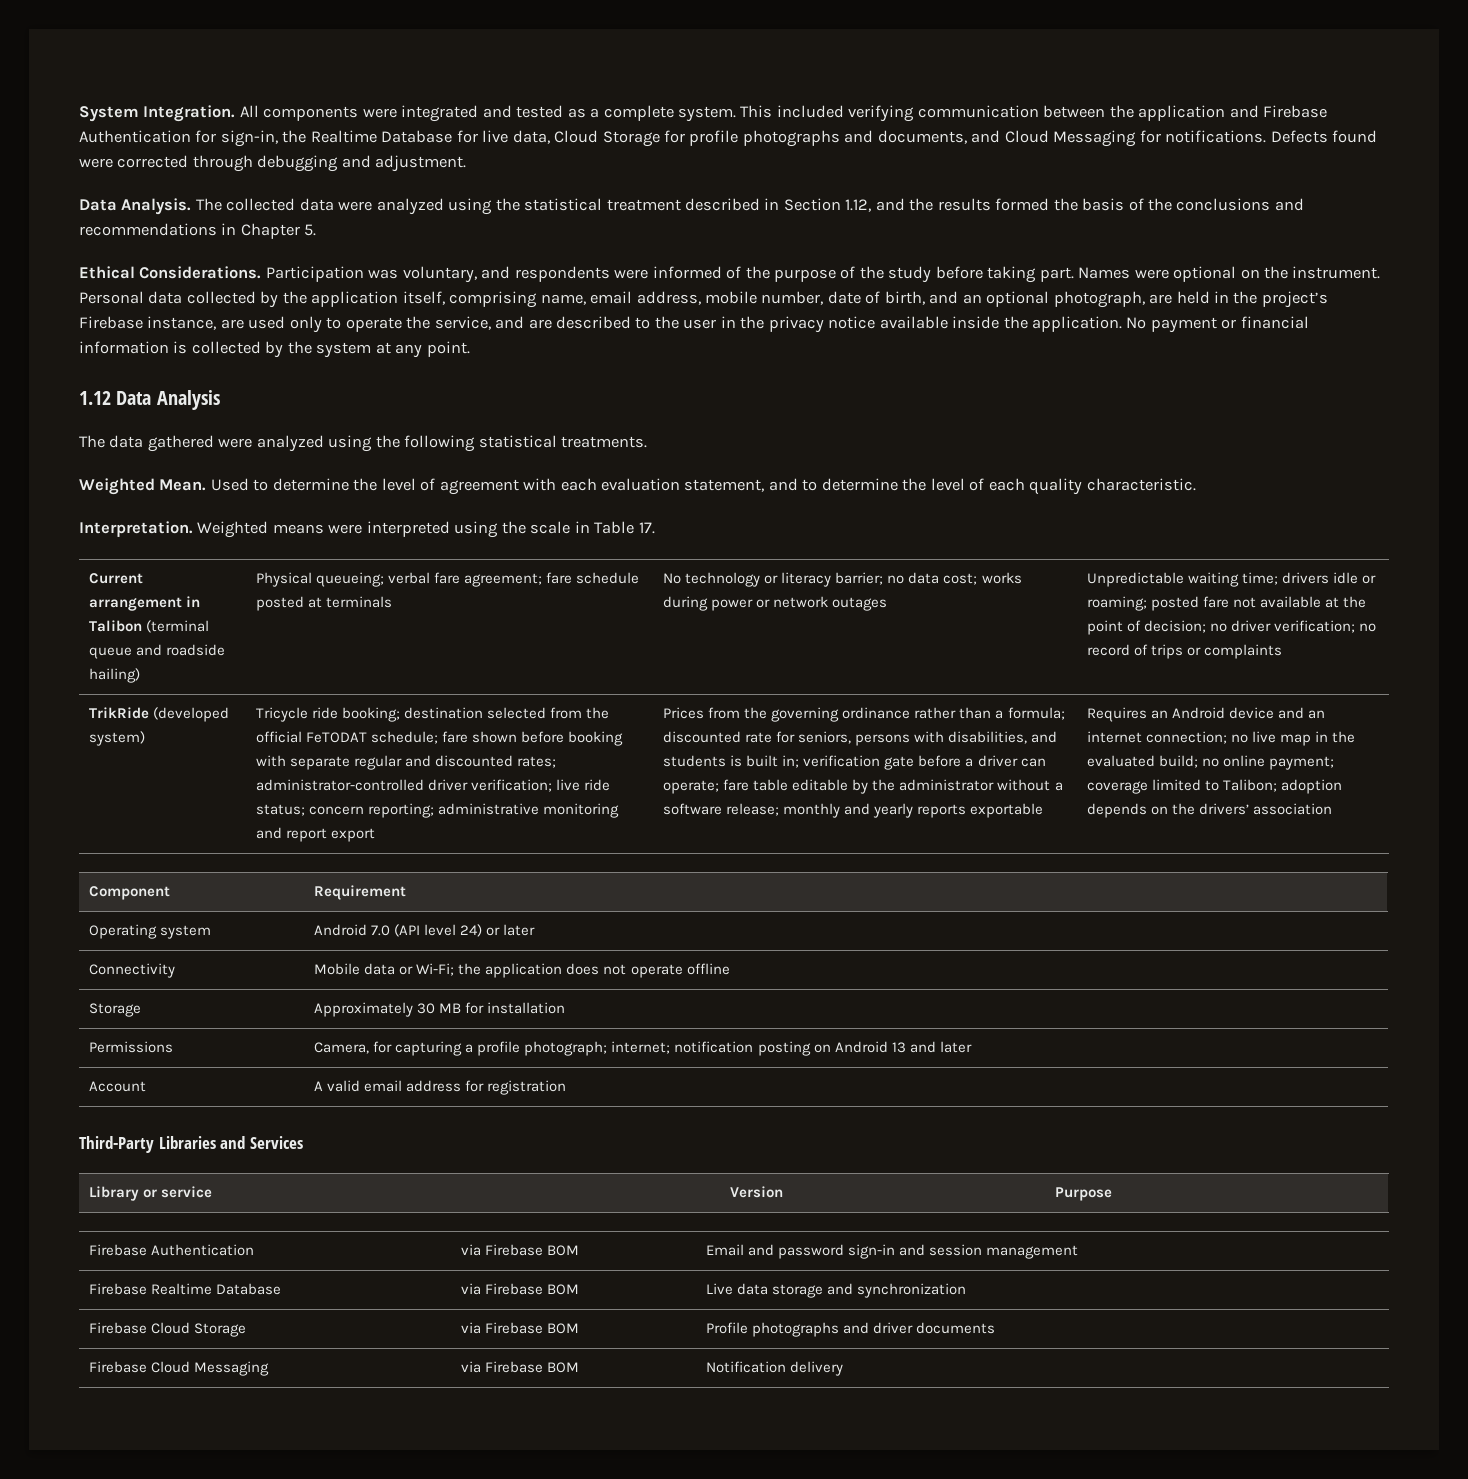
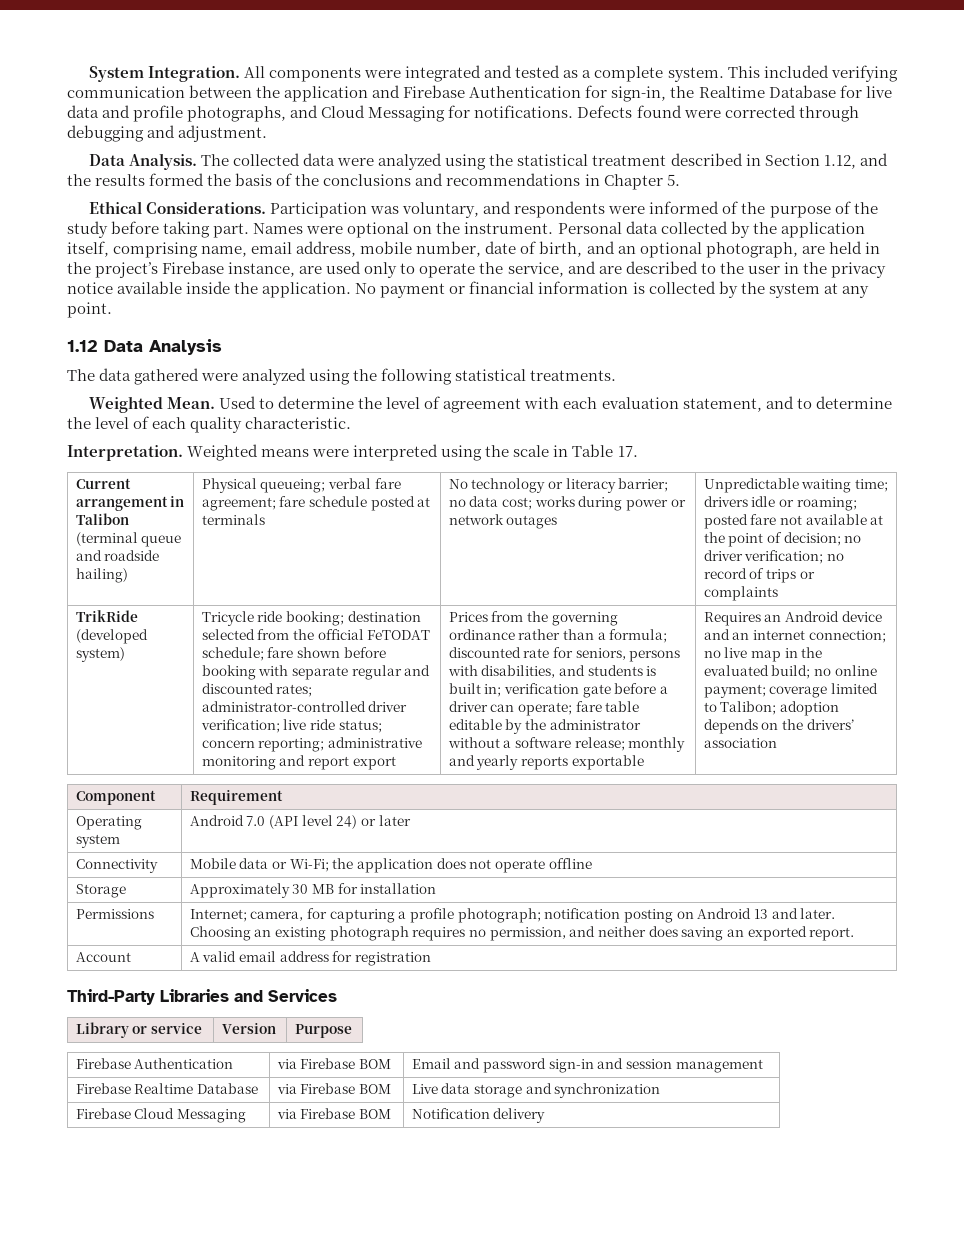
[512,130,967,147] data, Cloud Storage for profile photographs and documents, -> [67,105,287,122] data and profile photographs,
[314,1042,370,1054] Camera, -> [189,909,304,922] Internet; camera,
[611,1041,671,1054] internet; -> (541, 915) none
[939,1041,972,1053] later -> [800,908,836,919] [189,926,855,941] later. Choosing an existing photograph requires no permission, and neither does saving an exported report.
[89,1322,247,1337] [461,1322,580,1334] [706,1322,996,1337] // Firebase Cloud Storage | via Firebase BOM | Profile photographs and driver documents -> (661, 1090) none

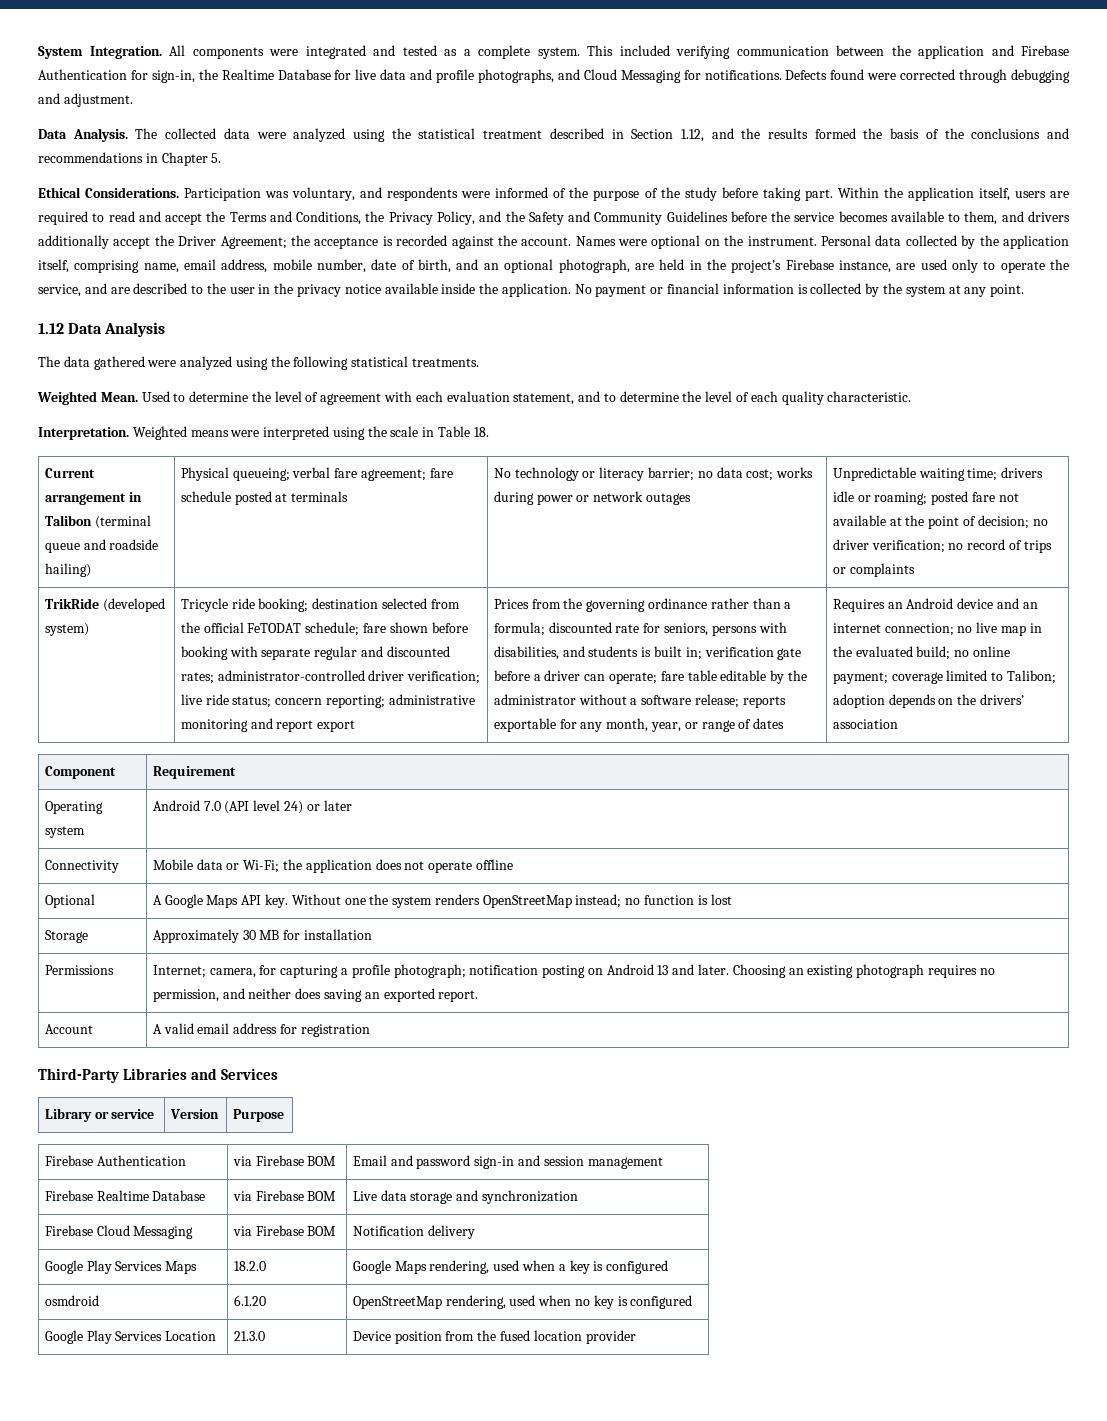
(250, 230) none -> [837,187,1069,201] [38,211,1070,225] [38,235,572,249] Within the application itself, users are required to read and accept the Terms and Conditions, the Privacy Policy, and the Safety and Community Guidelines before the service becomes available to them, and drivers additionally accept the Driver Agreement; the acceptance is recorded against the account.
[617,446,638,457] 17. -> [473,427,489,437] 18.
[628,737,686,752] [448,755,519,770] monthly and yearly -> (740, 701) none
(644, 762) none -> [559,718,785,732] for any month, year, or range of dates
(592, 863) none -> [44,894,95,908] [152,894,732,908] // Optional | A Google Maps API key. Without one the system renders OpenStreetMap instead; no function is lost
(546, 1115) none -> [44,1260,198,1274] [233,1261,266,1271] [352,1260,669,1274] [44,1295,99,1306] [233,1295,266,1306] [352,1295,693,1309] [44,1330,217,1344] [233,1331,265,1341] [352,1330,636,1344] // Google Play Services Maps | 18.2.0 | Google Maps rendering, used when a key is configured // osmdroid | 6.1.20 | OpenStreetMap rendering, used when no key is configured // Google Play Services Location | 21.3.0 | Device position from the fused location provider

